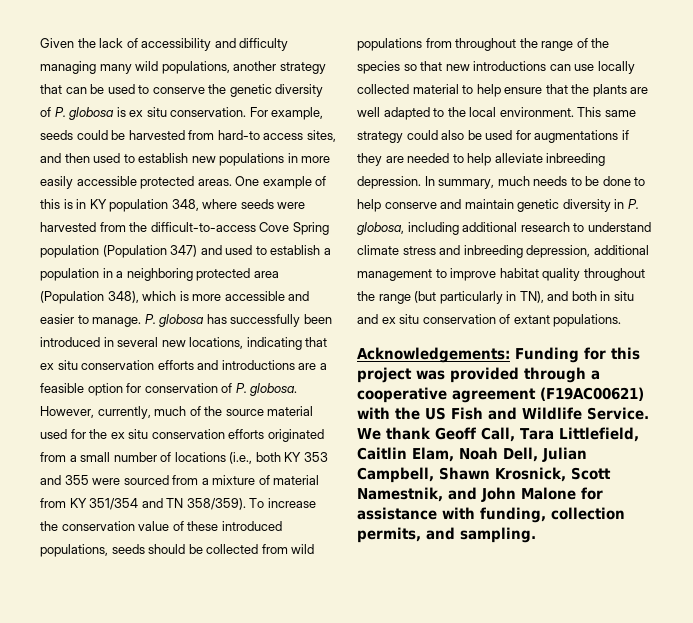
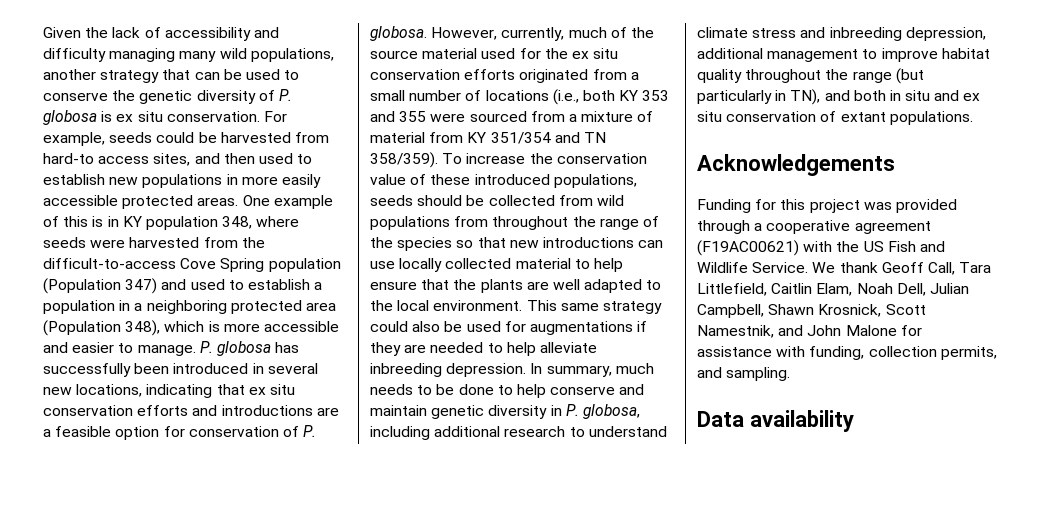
[357,347,510,363] Acknowledgements: -> [697,154,895,176] Acknowledgements //
(536, 535) none -> [697,410,854,432] // Data availability

